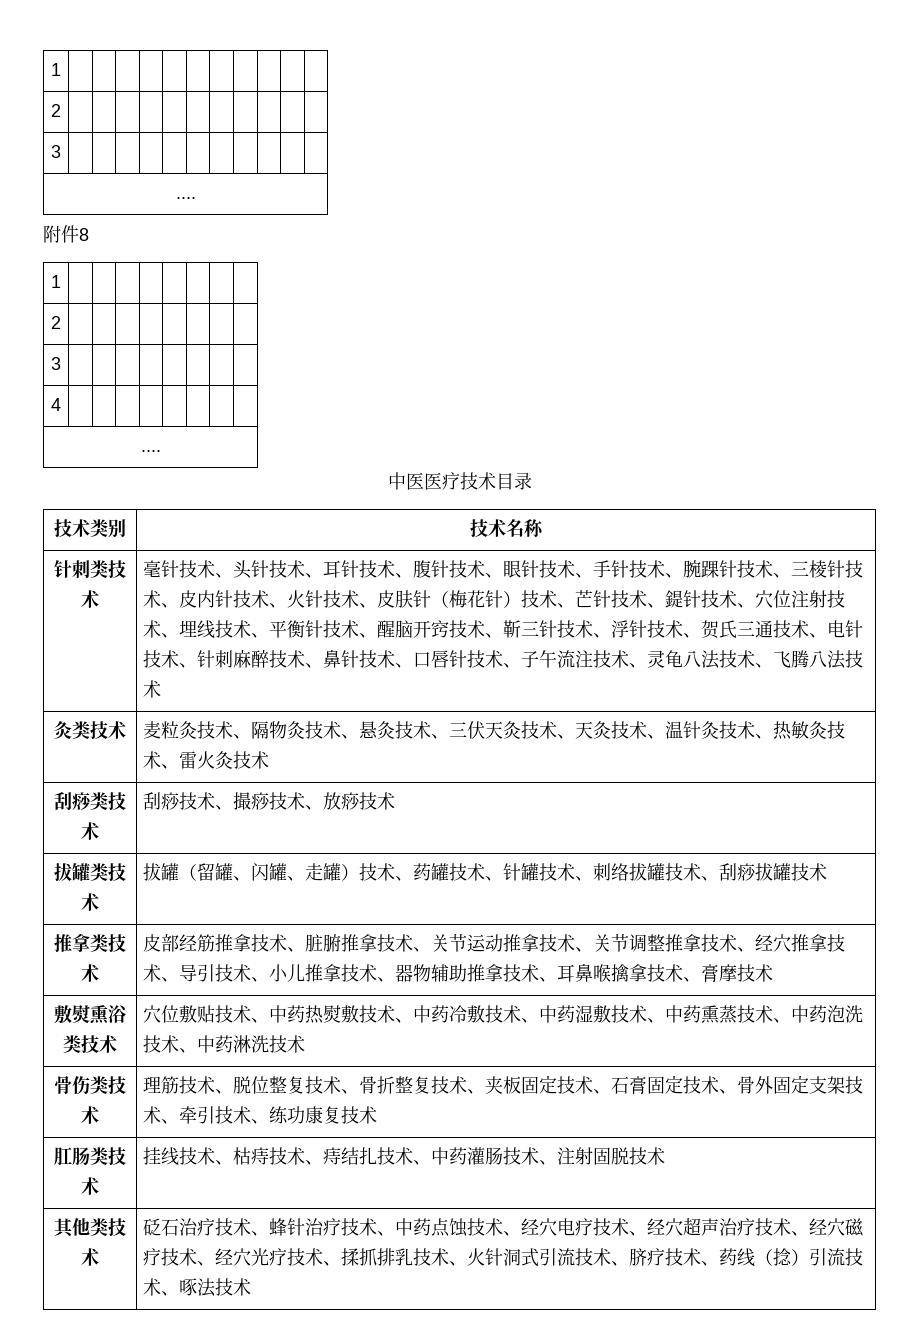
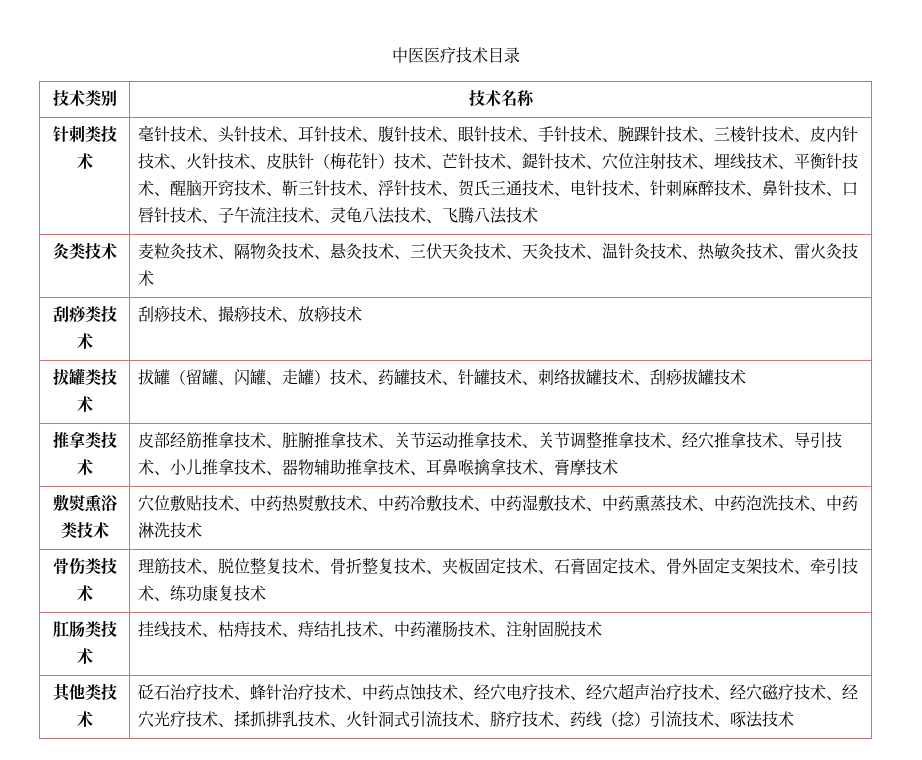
[51,63,61,76] [51,104,61,117] [51,145,61,158] [175,197,196,199] [43,225,89,243] [51,275,61,288] [51,316,61,329] [51,357,61,370] [51,398,61,411] [140,450,161,452] 1 | | | | | | | | | | | // 2 | | | | | | | | | | | // 3 | | | | | | | | | | | // .... // 附件8 // 1 | | | | | | | | // 2 | | | | | | | | // 3 | | | | | | | | // 4 | | | | | | | | // .... // -> (391, 55) none

